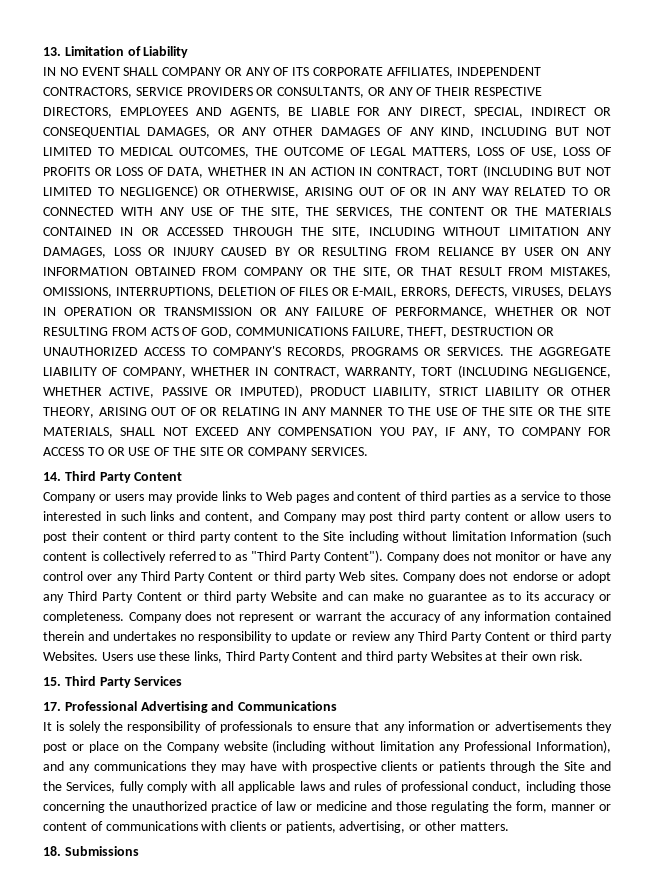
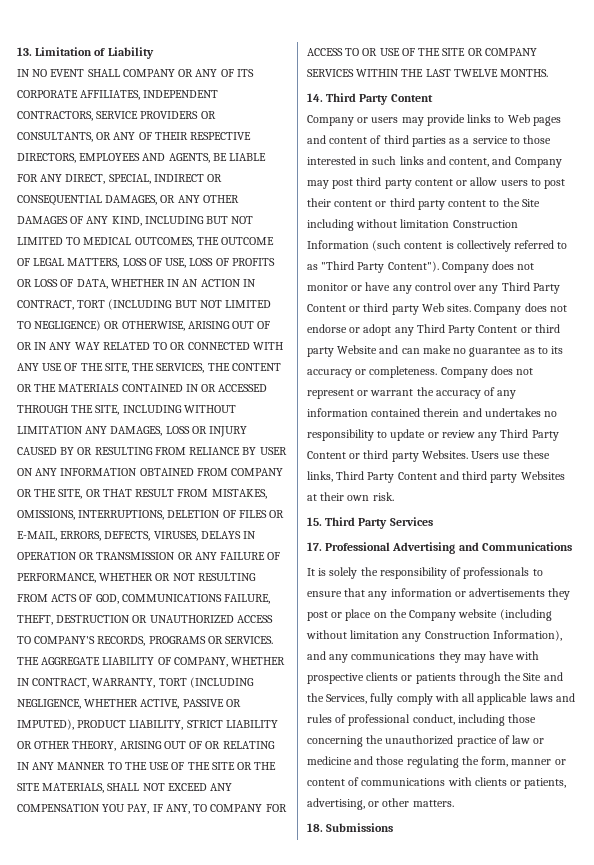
[311,447,369,456] SERVICES. -> [307,69,549,77] SERVICES WITHIN THE LAST TWELVE MONTHS.
(506, 536) none -> [452,220,518,228] Construction
[464,741,532,751] Professional -> [424,631,490,639] Construction

